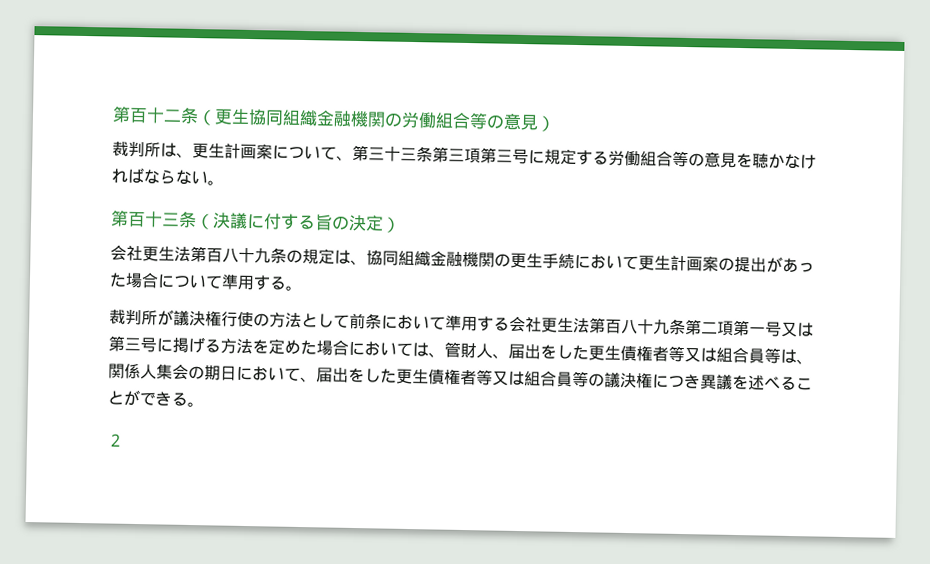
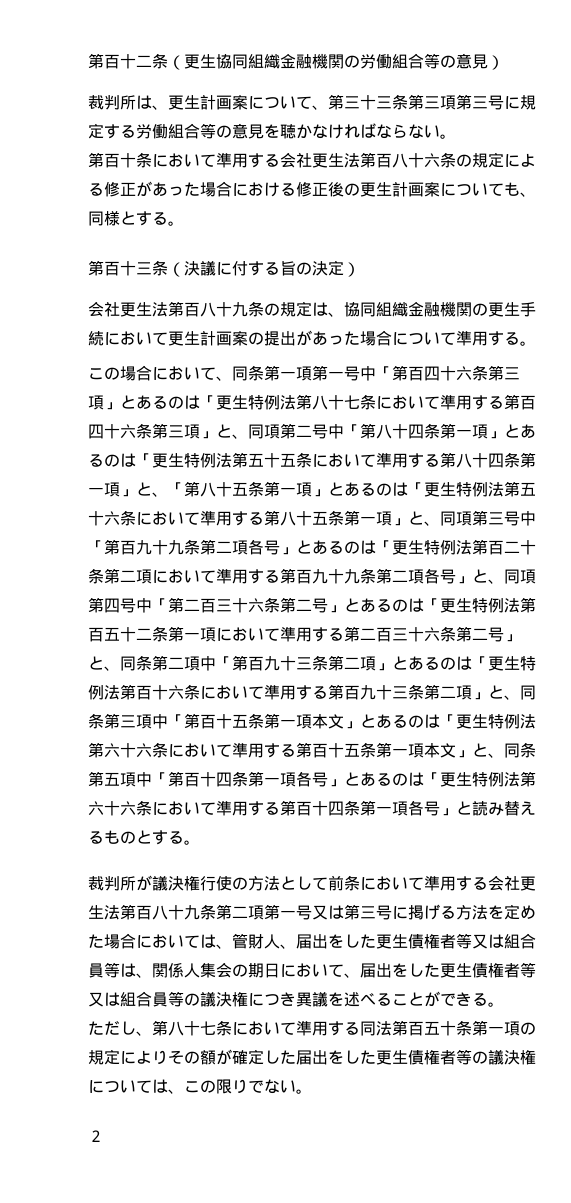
(224, 183) none -> [88,152,536,168] [88,181,536,197] [88,211,184,226] // 第百十条において準用する会社更生法第百八十六条の規定による修正があった場合における修正後の更生計画案についても、同様とする。
(302, 288) none -> [88,365,520,381] [88,394,536,410] [88,423,536,439] [88,452,536,468] [88,481,536,497] [88,510,536,526] [88,539,536,555] [88,568,536,584] [88,597,536,613] [88,626,520,642] [88,655,536,671] [88,684,536,700] [88,713,536,729] [88,742,536,758] [88,771,536,787] [88,800,536,816] [88,830,200,845] // この場合において、同条第一項第一号中「第百四十六条第三項」とあるのは「更生特例法第八十七条において準用する第百四十六条第三項」と、同項第二号中「第八十四条第一項」とあるのは「更生特例法第五十五条において準用する第八十四条第一項」と、「第八十五条第一項」とあるのは「更生特例法第五十六条において準用する第八十五条第一項」と、同項第三号中「第百九十九条第二項各号」とあるのは「更生特例法第百二十条第二項において準用する第百九十九条第二項各号」と、同項第四号中「第二百三十六条第二号」とあるのは「更生特例法第百五十二条第一項において準用する第二百三十六条第二号」と、同条第二項中「第百九十三条第二項」とあるのは「更生特例法第百十六条において準用する第百九十三条第二項」と、同条第三項中「第百十五条第一項本文」とあるのは「更生特例法第六十六条において準用する第百十五条第一項本文」と、同条第五項中「第百十四条第一項各号」とあるのは「更生特例法第六十六条において準用する第百十四条第一項各号」と読み替えるものとする。
(204, 404) none -> [88,1020,536,1036] [88,1049,536,1065] [88,1079,312,1094] // ただし、第八十七条において準用する同法第百五十条第一項の規定によりその額が確定した届出をした更生債権者等の議決権については、この限りでない。

